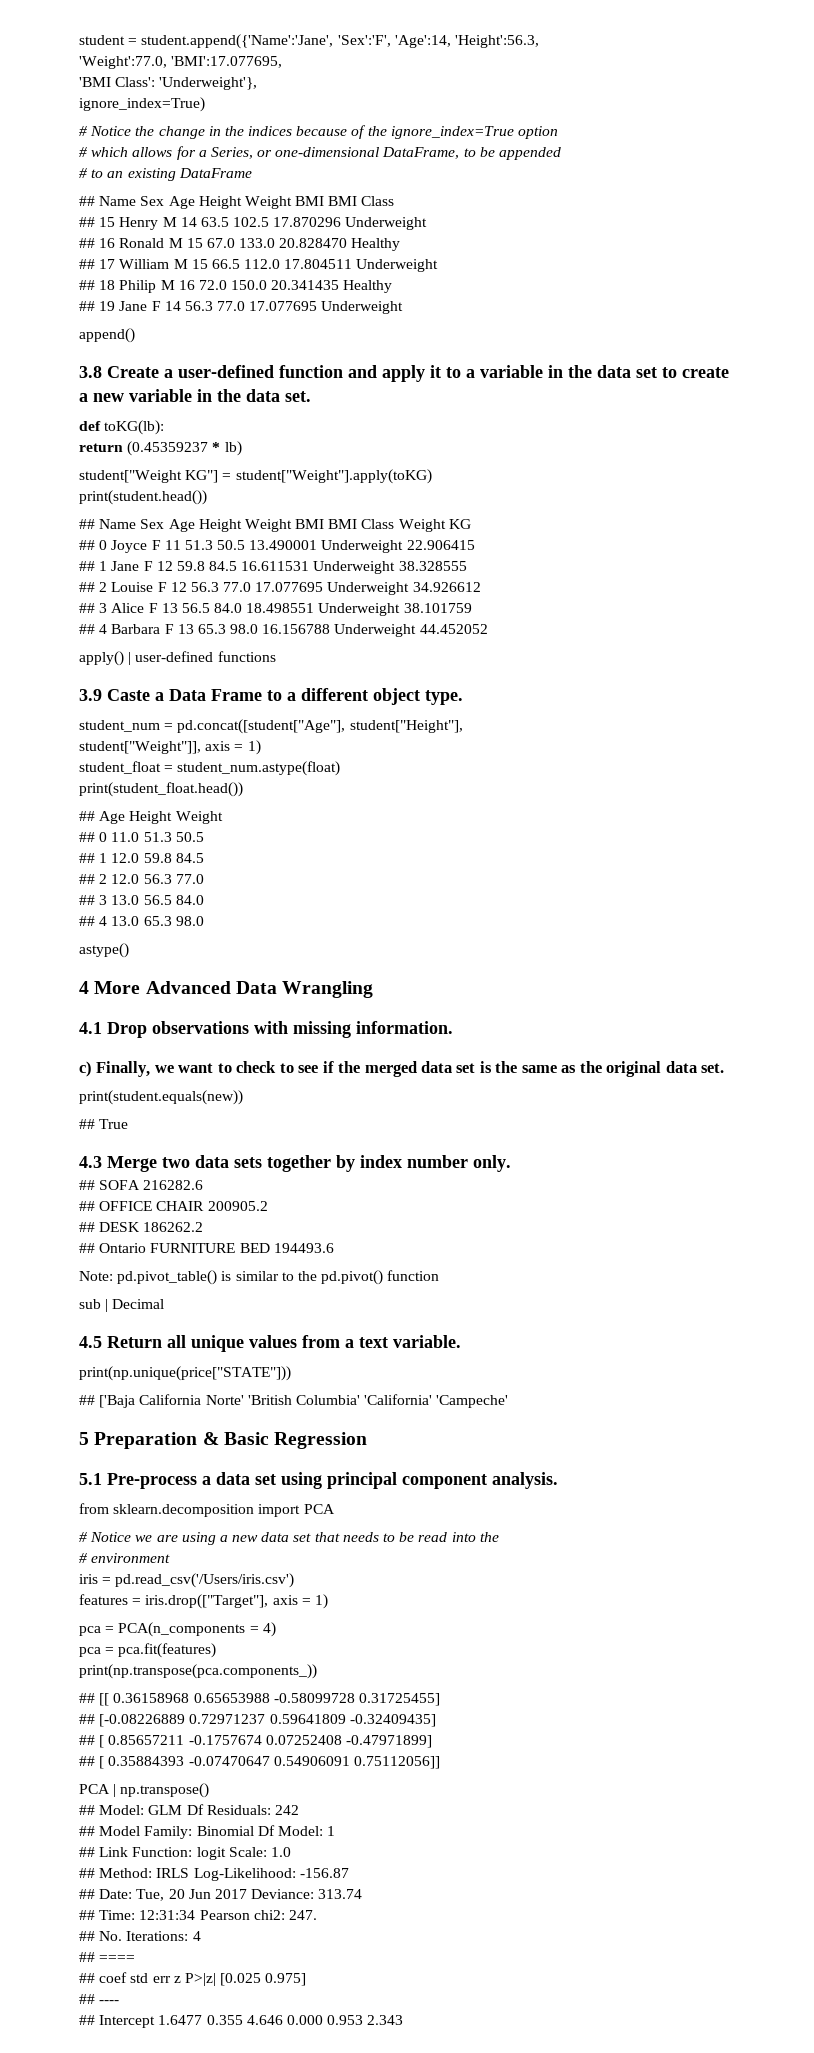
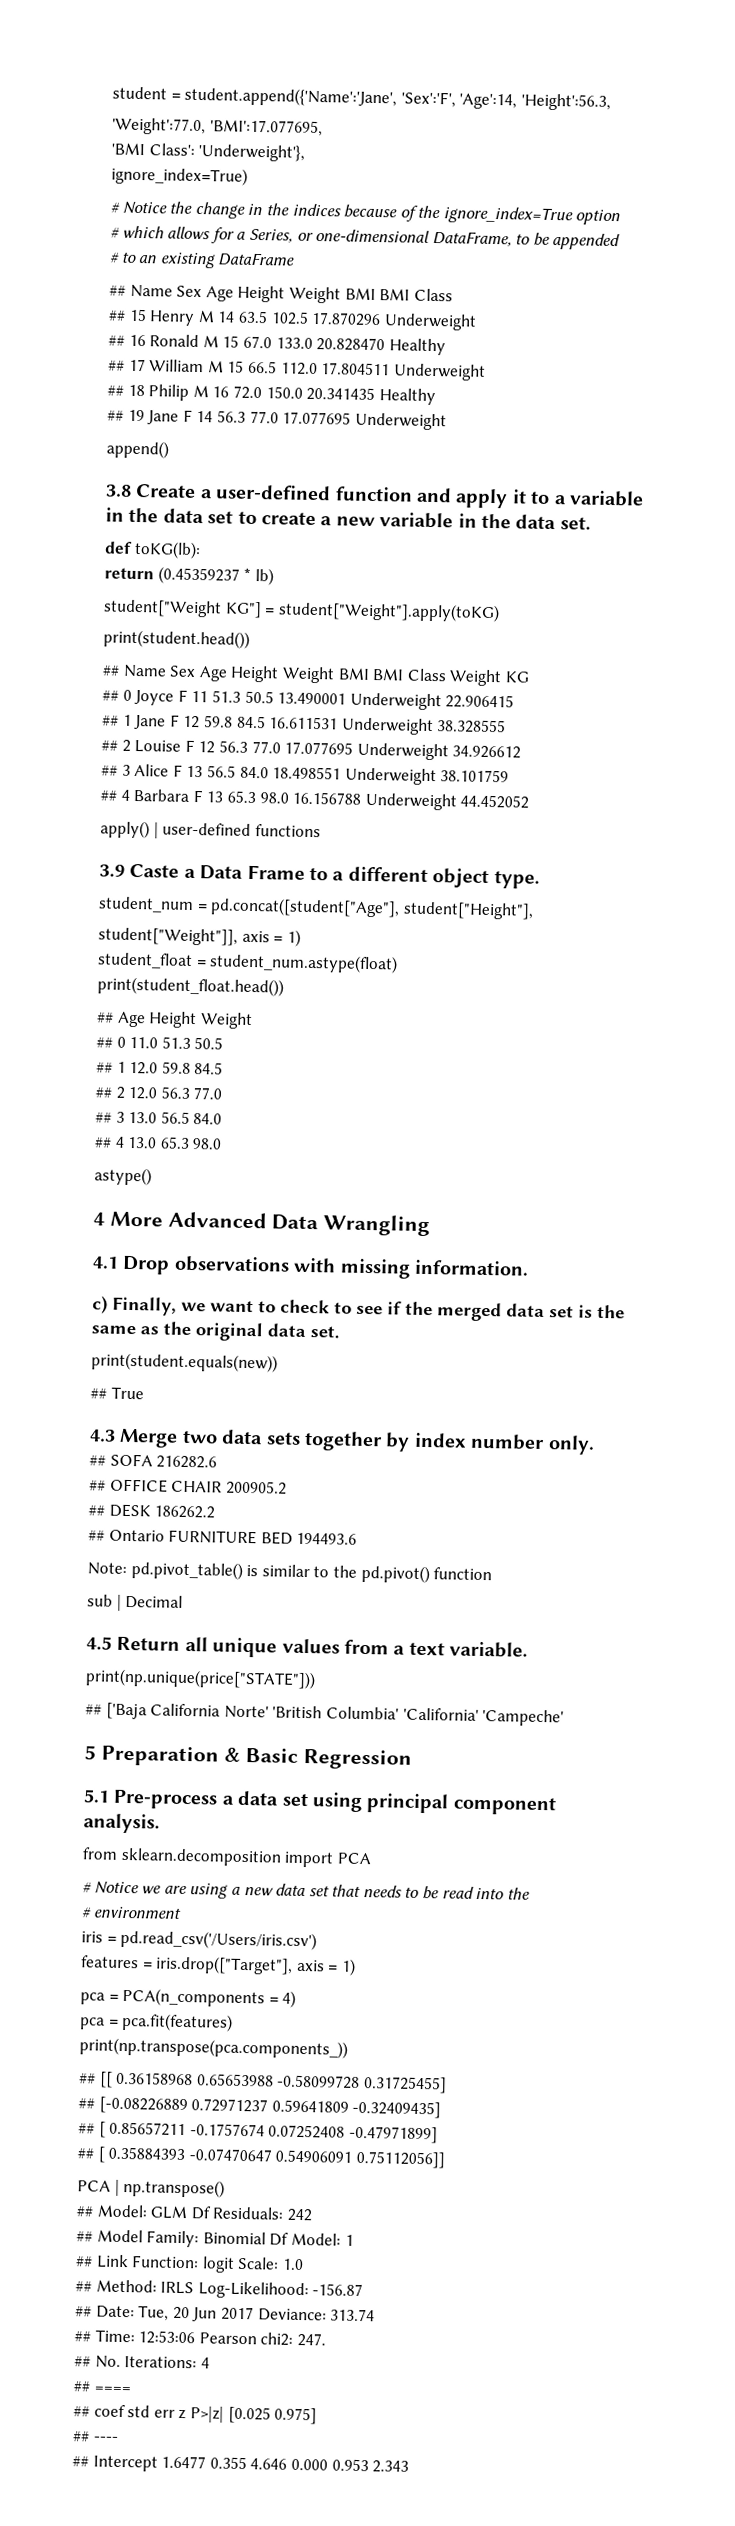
[139,1910,196,1920] 12:31:34 -> [138,2330,196,2345] 12:53:06

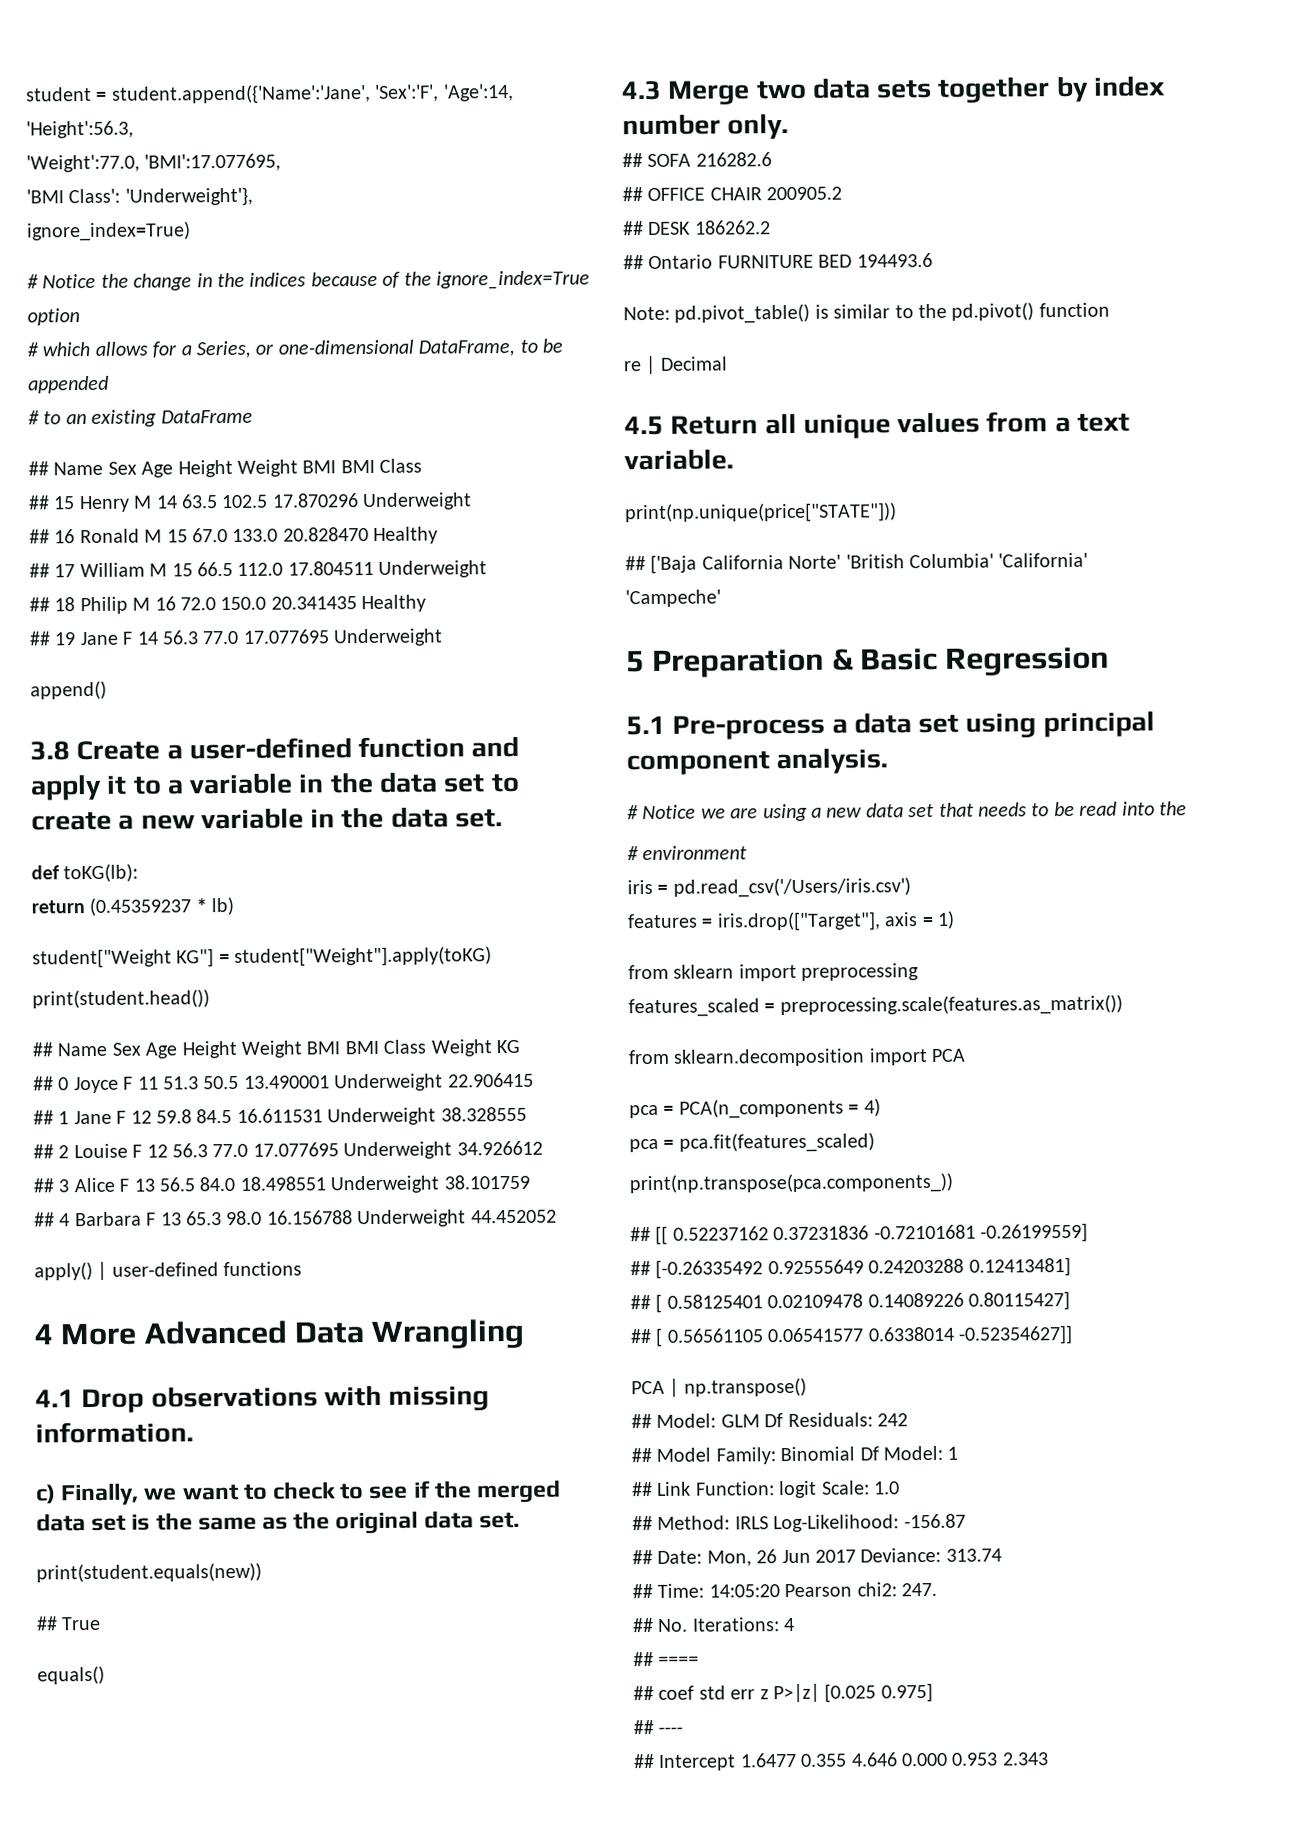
[99,863,540,889] [98,896,534,920] [98,927,301,947] [97,952,399,974] [97,976,284,997] [97,1011,253,1030] [96,1036,224,1050] [96,1061,224,1075] [95,1086,223,1100] [95,1111,223,1125] [94,1136,223,1150] [94,1167,152,1186] // 3.9 Caste a Data Frame to a different object type. // student_num = pd.concat([student["Age"], student["Height"], // student["Weight"]], axis = 1) // student_float = student_num.astype(float) // print(student_float.head()) // ## Age Height Weight // ## 0 11.0 51.3 50.5 // ## 1 12.0 59.8 84.5 // ## 2 12.0 56.3 77.0 // ## 3 13.0 56.5 84.0 // ## 4 13.0 65.3 98.0 // astype() -> (303, 1269) none
(144, 1393) none -> [37,1665,105,1685] // equals()
[87,1594,113,1607] sub -> [623,361,642,372] re
[82,1847,372,1868] // from sklearn.decomposition import PCA -> (889, 761) none
(356, 1967) none -> [628,963,920,982] [628,994,1123,1018] [628,1048,967,1067] // from sklearn import preprocessing // features_scaled = preprocessing.scale(features.as_matrix()) // from sklearn.decomposition import PCA
[121,2012,234,2032] pca.fit(features) -> [678,1132,875,1153] pca.fit(features_scaled)
[116,2071,447,2094] [78,2096,442,2119] [78,2121,438,2144] [77,2146,445,2169] 0.36158968 0.65653988 -0.58099728 0.31725455] // ## [-0.08226889 0.72971237 0.59641809 -0.32409435] // ## [ 0.85657211 -0.1757674 0.07252408 -0.47971899] // ## [ 0.35884393 -0.07470647 0.54906091 0.75112056]] -> [672,1222,1088,1243] [630,1257,1071,1279] [630,1291,1070,1313] [630,1324,1073,1347] 0.52237162 0.37231836 -0.72101681 -0.26199559] // ## [-0.26335492 0.92555649 0.24203288 0.12413481] // ## [ 0.58125401 0.02109478 0.14089226 0.80115427] // ## [ 0.56561105 0.06541577 0.6338014 -0.52354627]]
[138,2305,190,2321] Tue, 20 -> [706,1549,778,1567] Mon, 26
[138,2330,196,2345] 12:53:06 -> [708,1584,780,1598] 14:05:20

